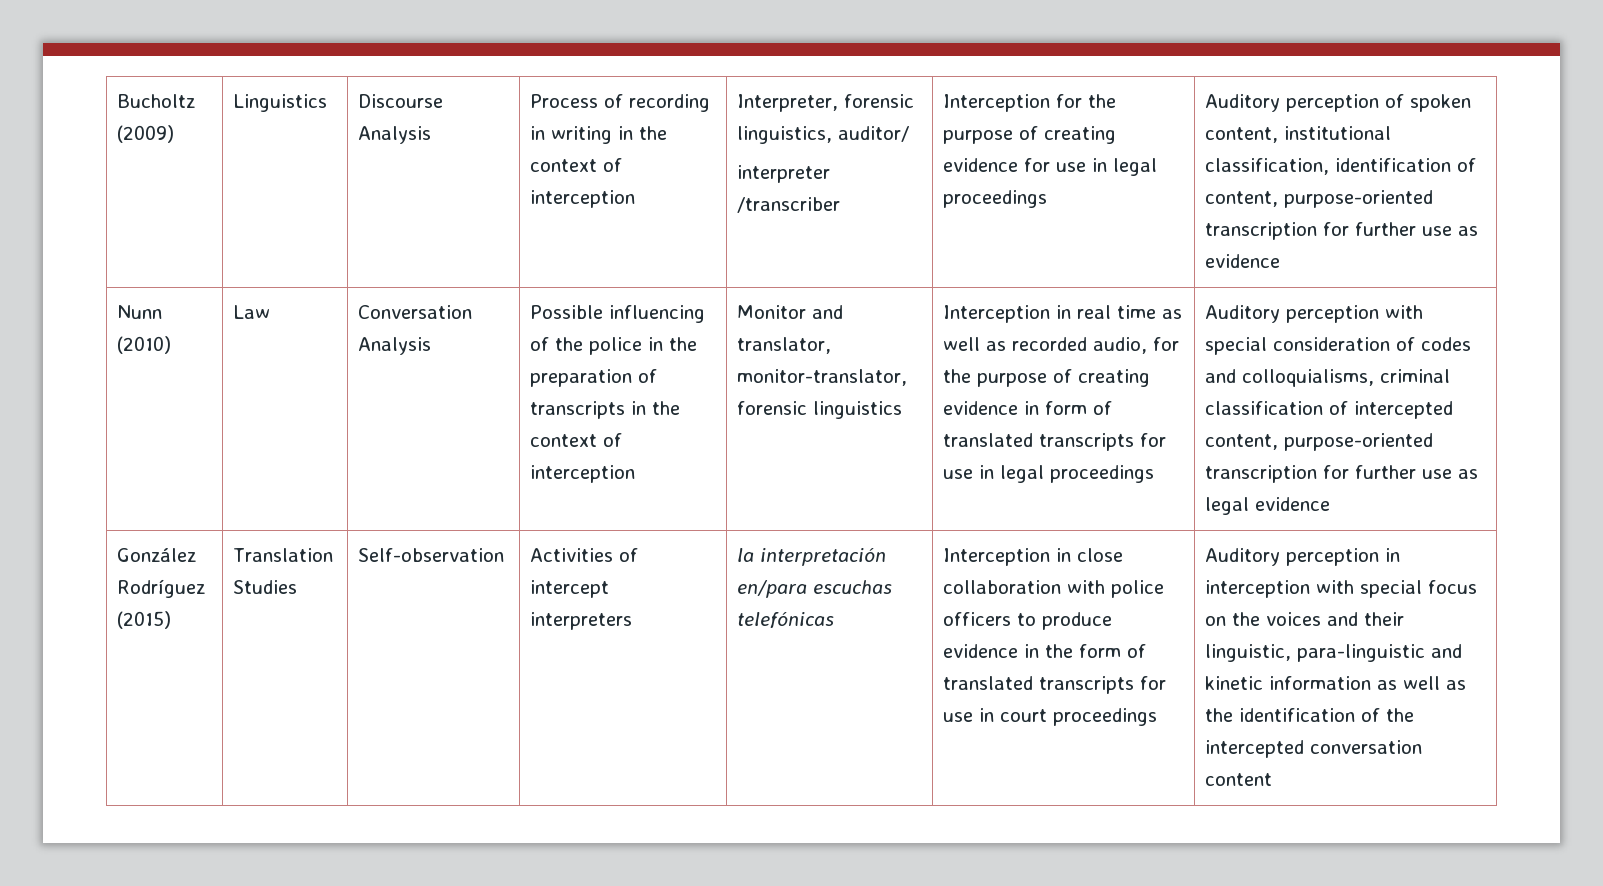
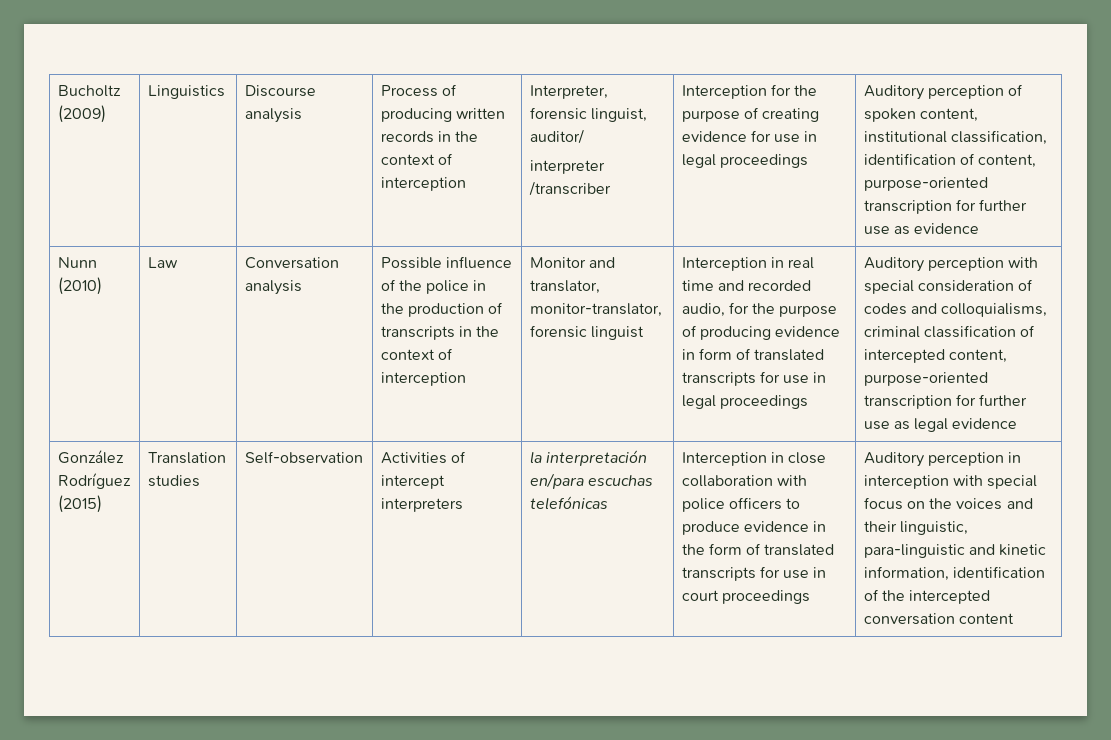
[358,126,432,144] Analysis -> [244,108,302,123] analysis
[629,94,711,112] [530,126,613,144] recording in writing -> [380,108,505,122] [380,131,434,143] producing written records
[737,126,833,144] linguistics, -> [590,108,647,122] linguist,
[358,337,432,355] Analysis -> [244,280,302,295] analysis
[609,305,706,323] influencing -> [445,256,512,269] influence
[530,369,633,387] preparation -> [407,303,484,317] production
[813,401,903,419] linguistics -> [590,326,644,340] linguist
[1162,309,1183,319] [943,337,1007,351] as well as -> [717,280,744,291] and
[1078,369,1151,387] creating -> [699,326,771,340] producing
[233,580,298,594] Studies -> [147,475,200,487] studies
[1269,676,1467,690] [1205,708,1234,722] information as well as the -> [863,566,949,581] information,

